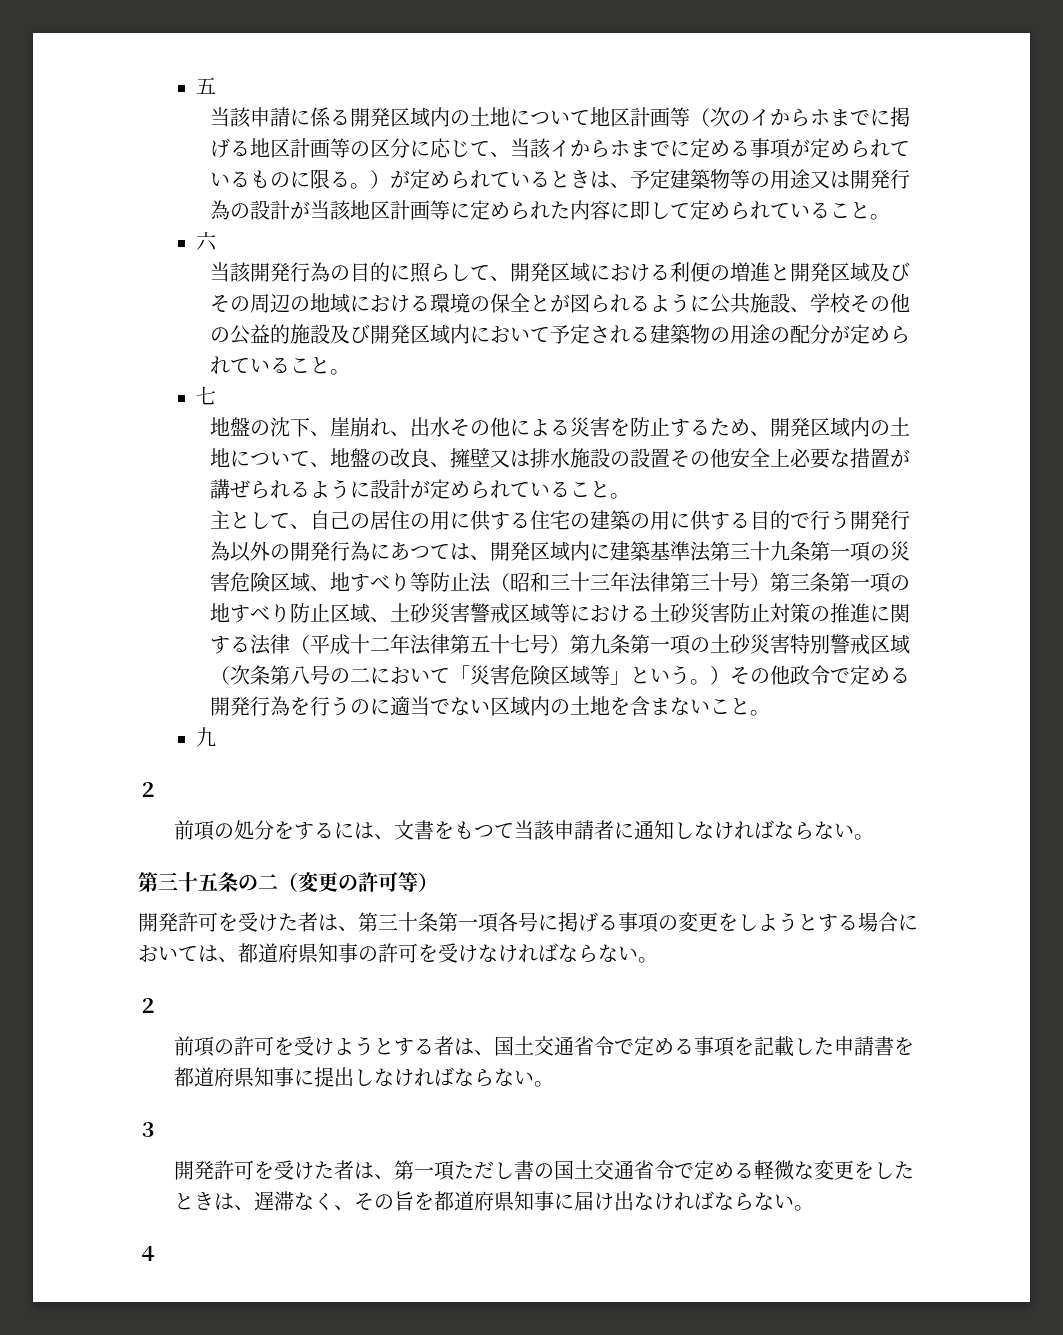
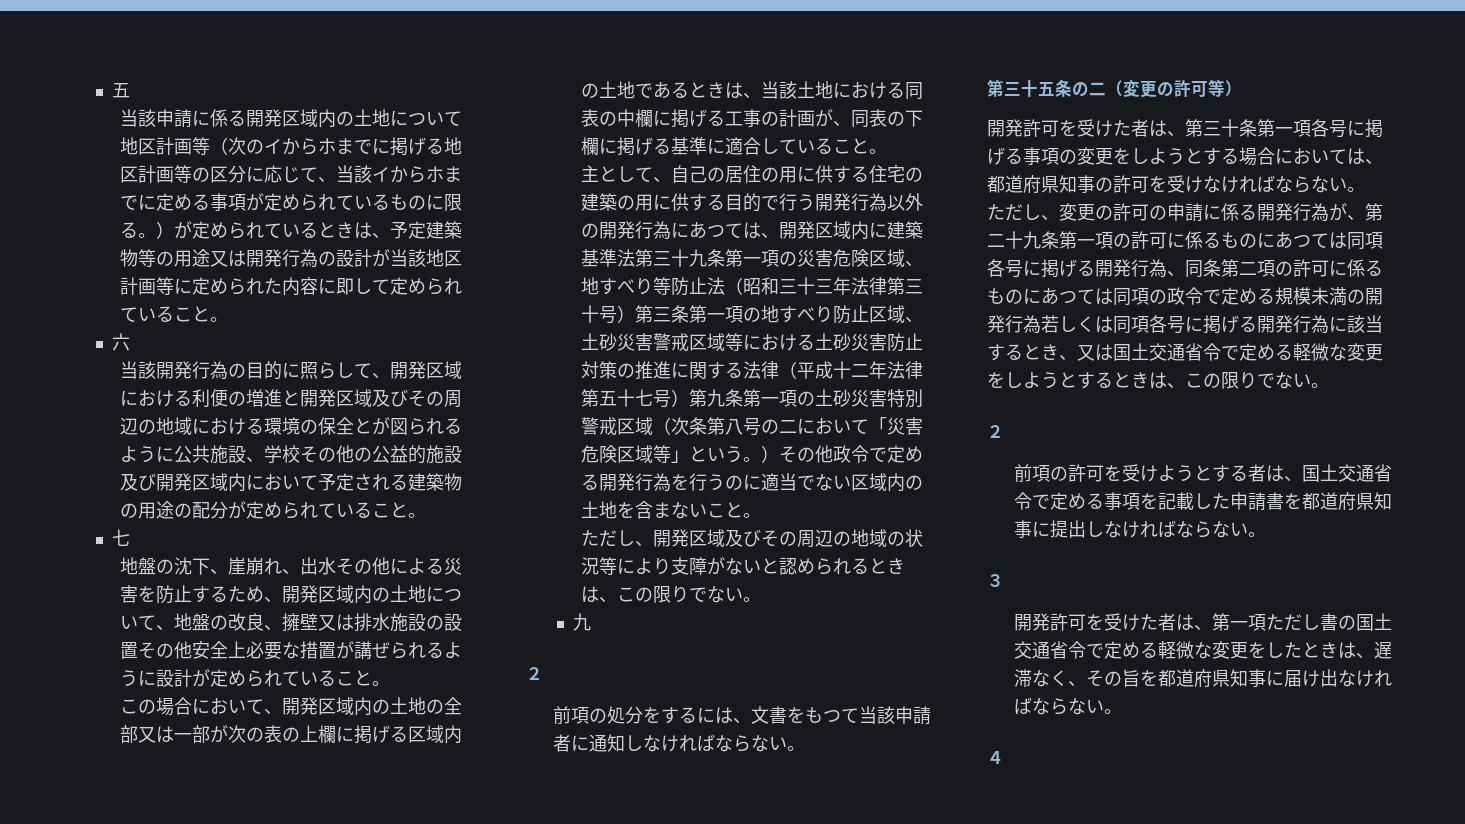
(631, 496) none -> [119,697,462,716] [119,725,462,744] [580,81,923,100] [580,109,923,128] [580,137,887,156] // この場合において、開発区域内の土地の全部又は一部が次の表の上欄に掲げる区域内の土地であるときは、当該土地における同表の中欄に掲げる工事の計画が、同表の下欄に掲げる基準に適合していること。
(771, 713) none -> [580,529,923,548] [580,557,905,575] [580,585,761,603] // ただし、開発区域及びその周辺の地域の状況等により支障がないと認められるときは、この限りでない。
(658, 960) none -> [987,203,1383,222] [987,231,1383,250] [987,259,1383,278] [987,287,1383,306] [987,315,1383,334] [987,343,1383,361] [987,371,1329,389] // ただし、変更の許可の申請に係る開発行為が、第二十九条第一項の許可に係るものにあつては同項各号に掲げる開発行為、同条第二項の許可に係るものにあつては同項の政令で定める規模未満の開発行為若しくは同項各号に掲げる開発行為に該当するとき、又は国土交通省令で定める軽微な変更をしようとするときは、この限りでない。

